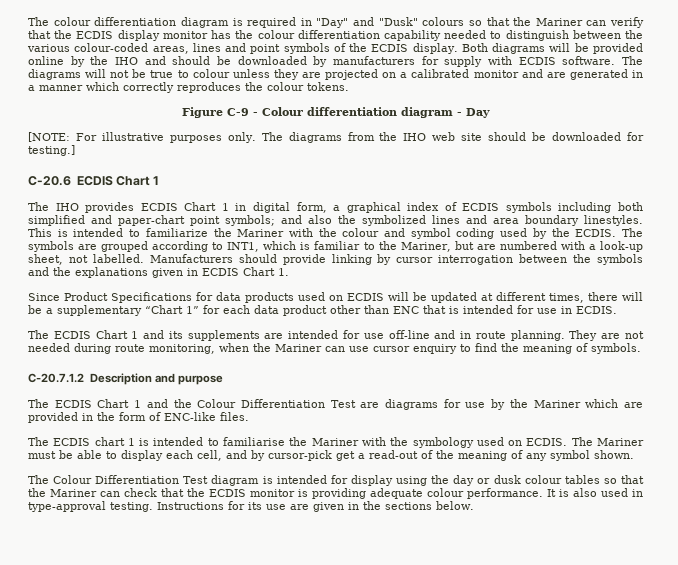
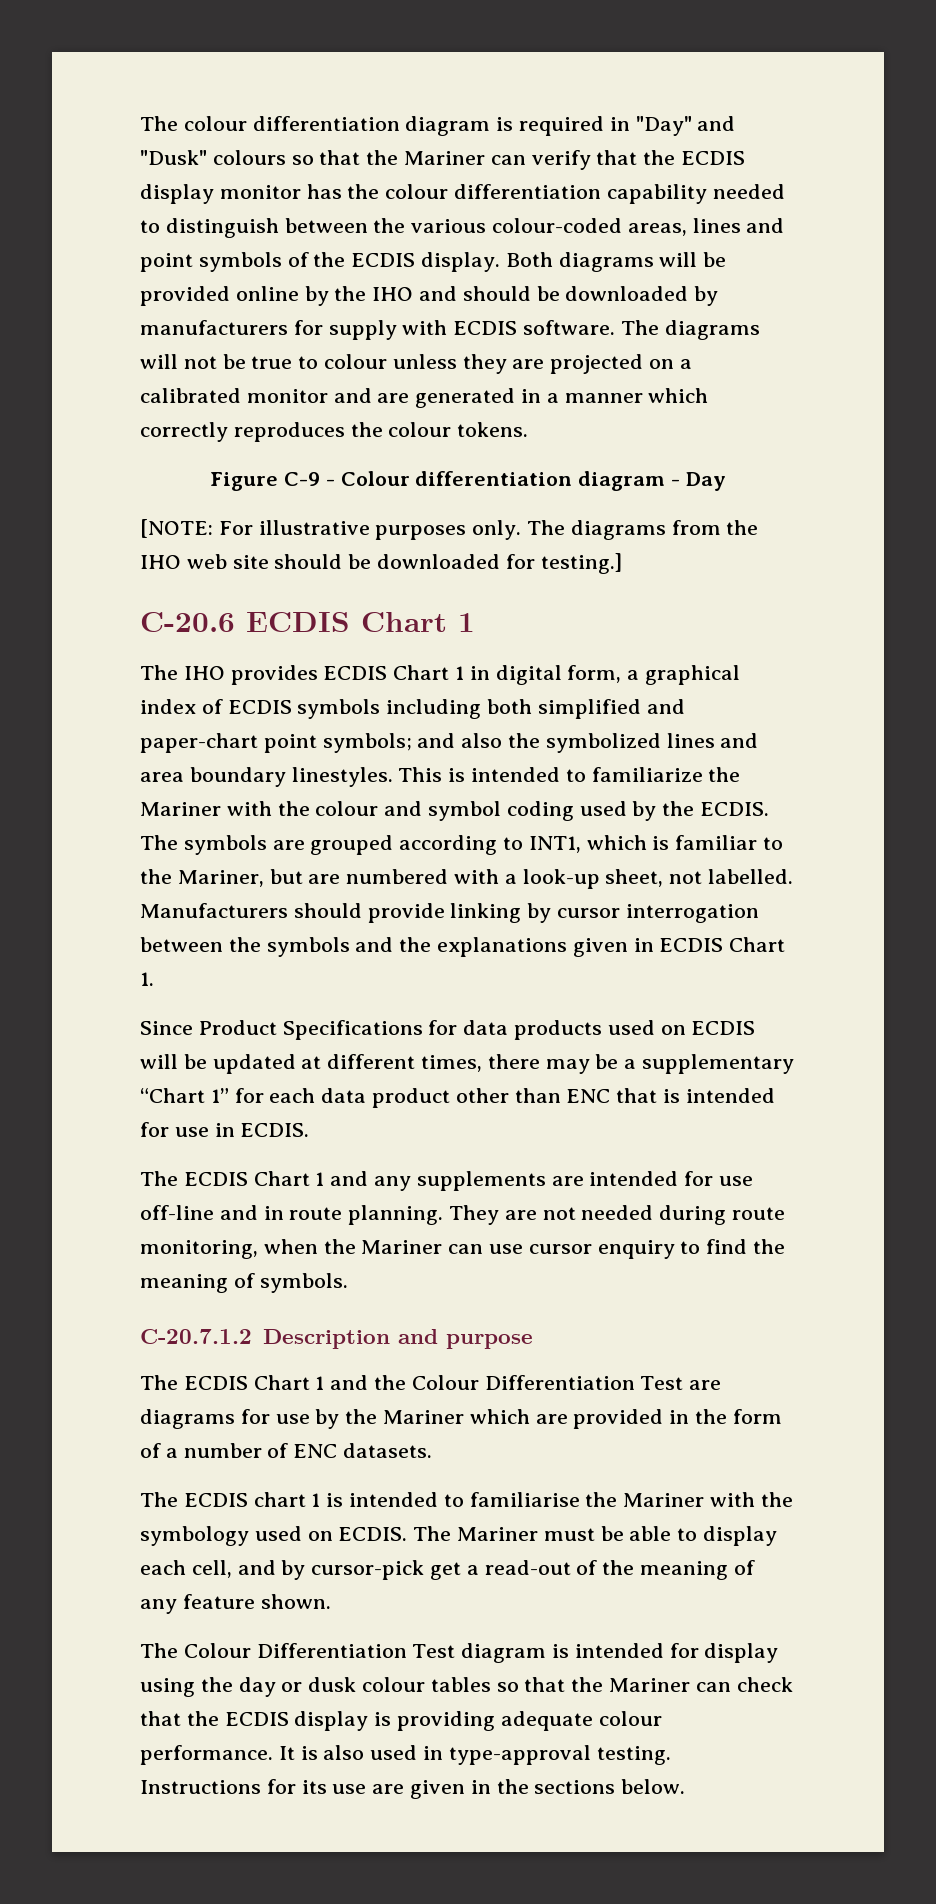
[622,292,643,301] will -> [545,1059,590,1074] may
[168,331,183,339] its -> [374,1176,412,1191] any
[164,412,249,421] ENC-like files. -> [165,1443,433,1458] a number of ENC datasets.
[550,450,590,461] symbol -> [182,1594,255,1609] feature
[250,489,295,497] monitor -> [294,1711,369,1731] display

